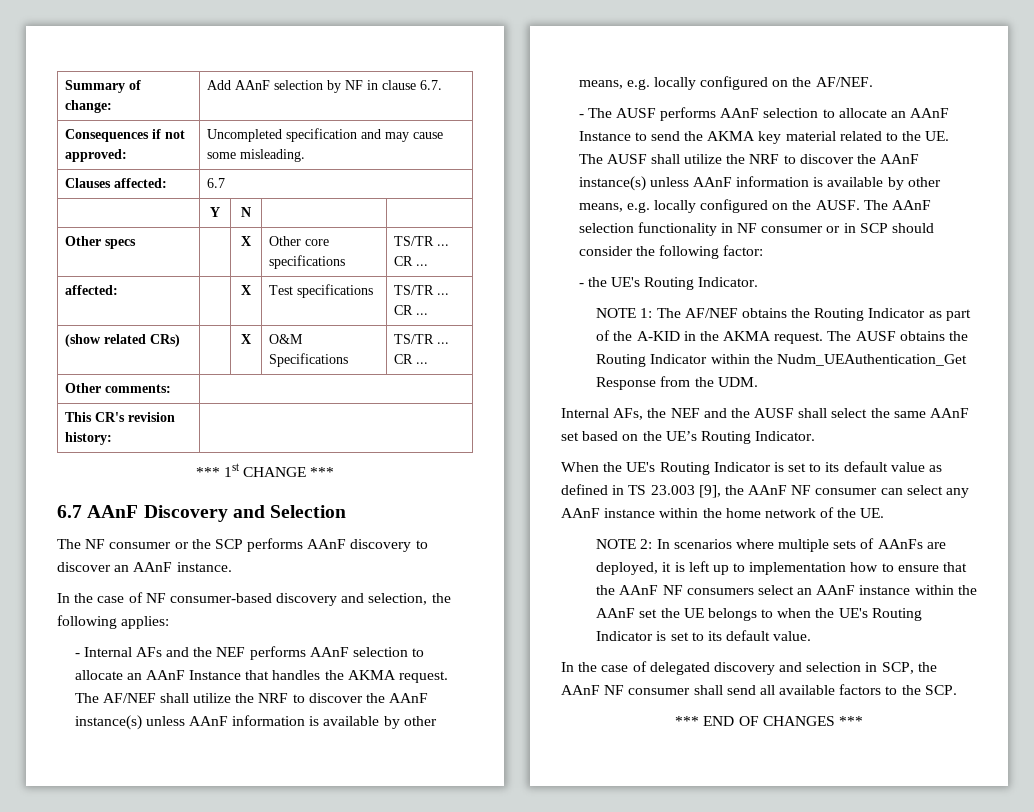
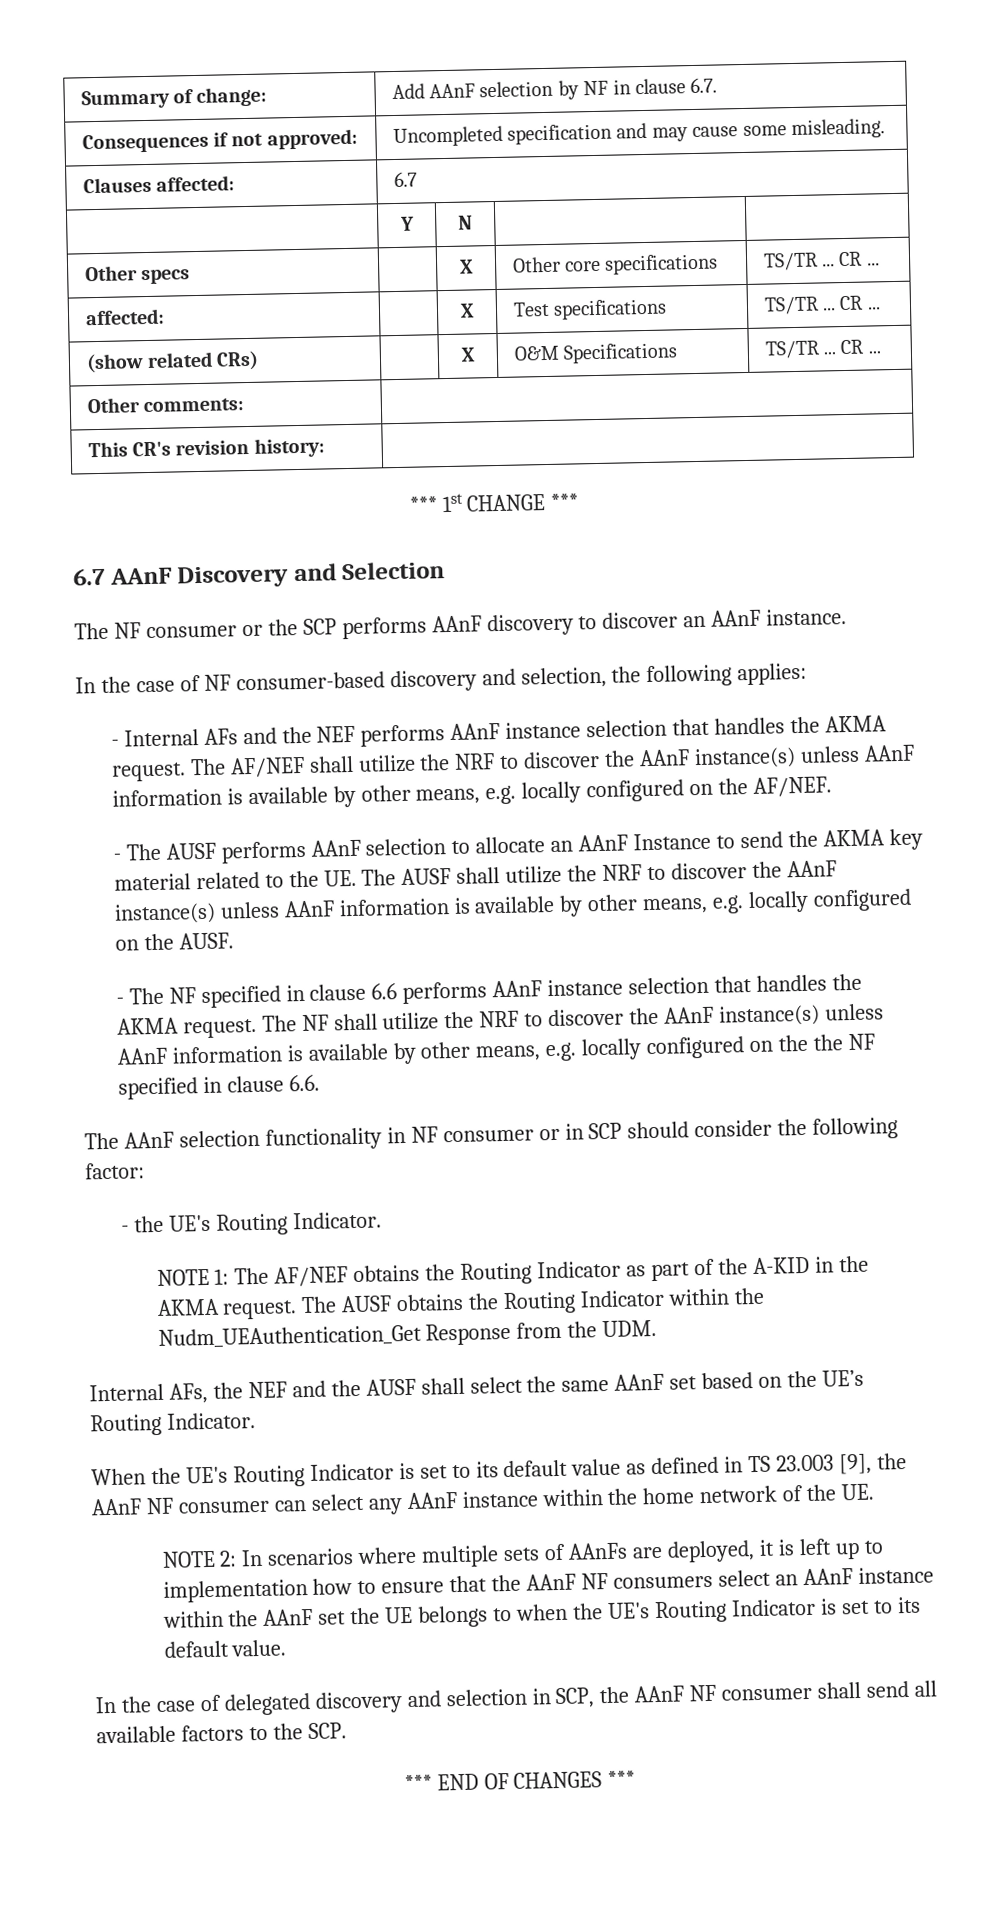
[353,647,425,657] [74,670,242,680] selection to allocate an AAnF Instance -> [505,719,668,739] instance selection
(860, 205) none -> [115,973,862,1009] [116,1003,884,1039] [116,1033,875,1065] [117,1074,320,1100] // - The NF specified in clause 6.6 performs AAnF instance selection that handles the AKMA request. The NF shall utilize the NRF to discover the AAnF instance(s) unless AAnF information is available by other means, e.g. locally configured on the the NF specified in clause 6.6. //

